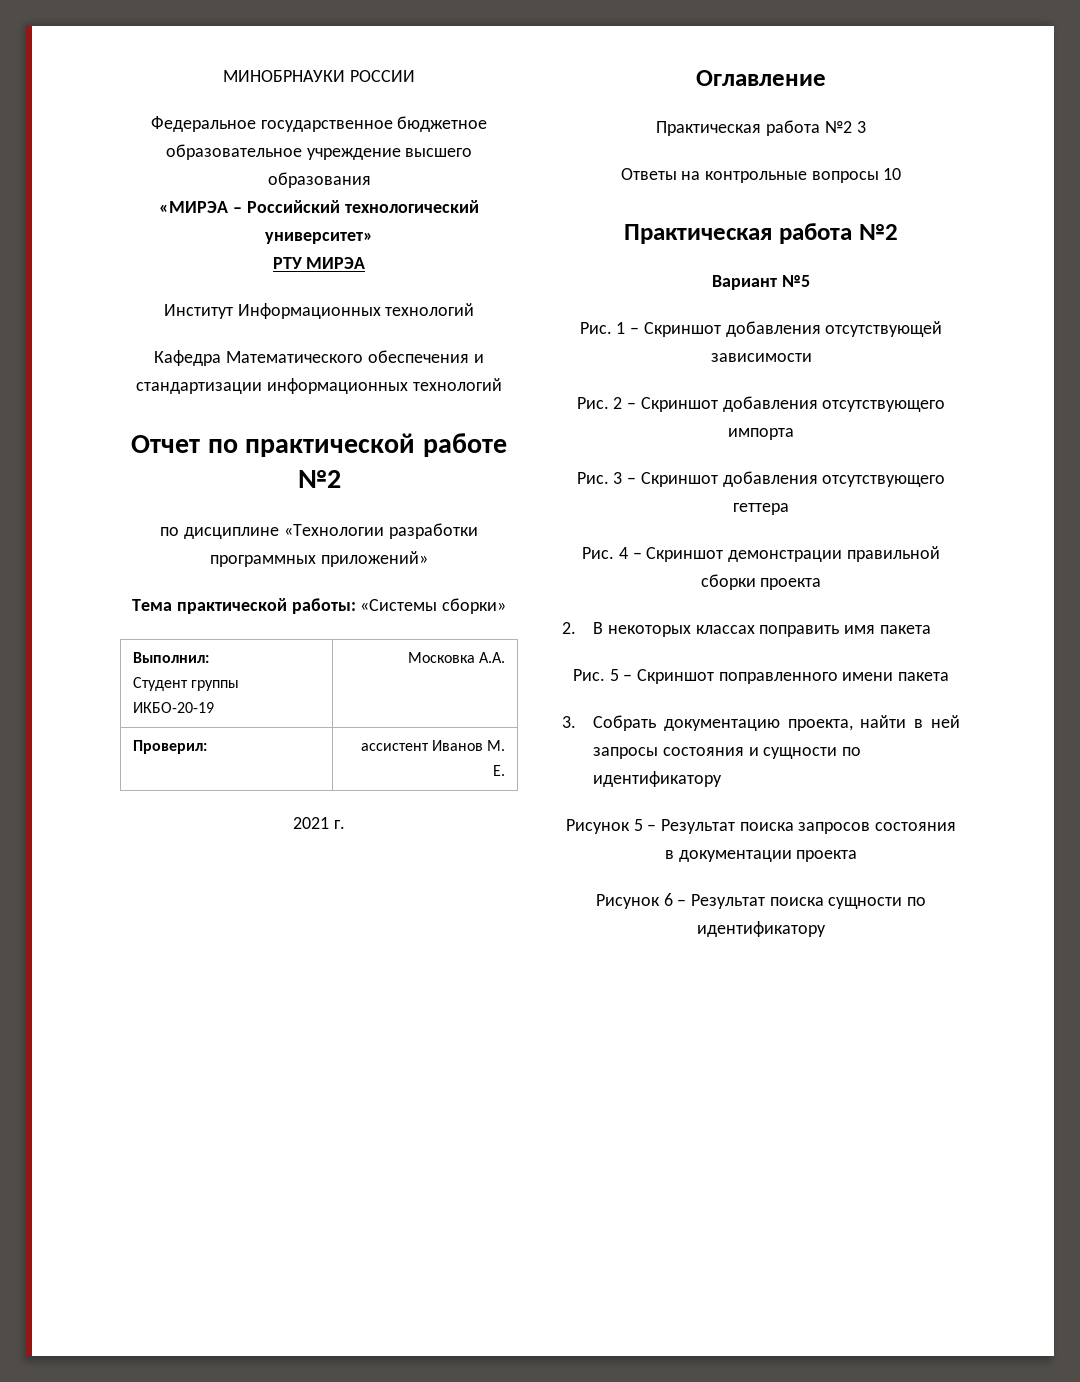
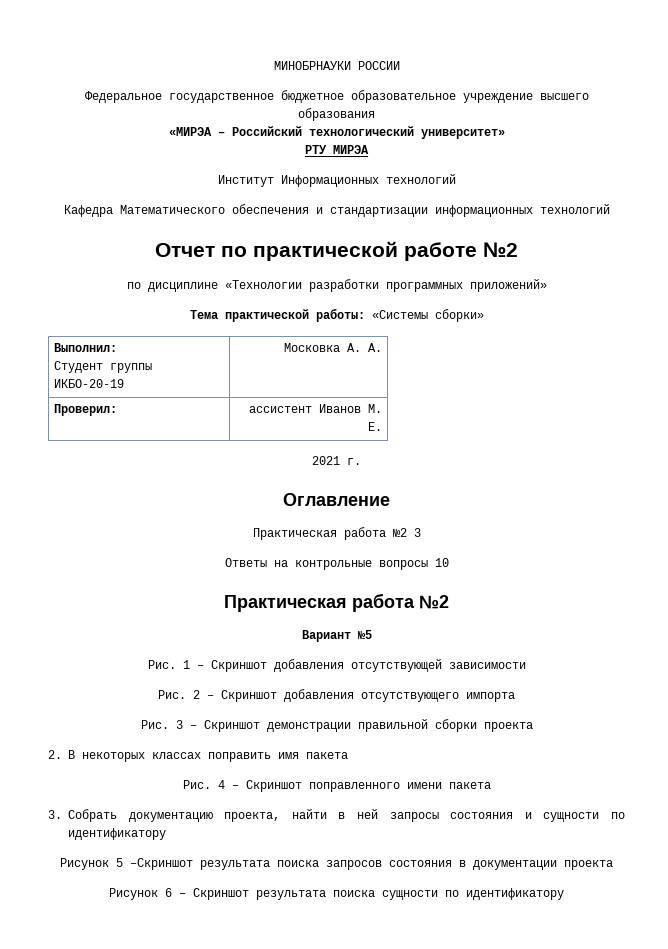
[479,652,506,663] А.А. -> [347,343,383,352] А. А.
[722,471,946,487] [733,503,789,515] [582,547,724,562] добавления отсутствующего геттера // Рис. 4 – Скриншот -> (260, 726) none
[609,669,619,681] 5 -> [217,780,225,789] 4
[647,819,735,834] – Результат -> [130,858,270,870] –Скриншот результата
[691,894,765,909] Результат -> [193,888,326,900] Скриншот результата

